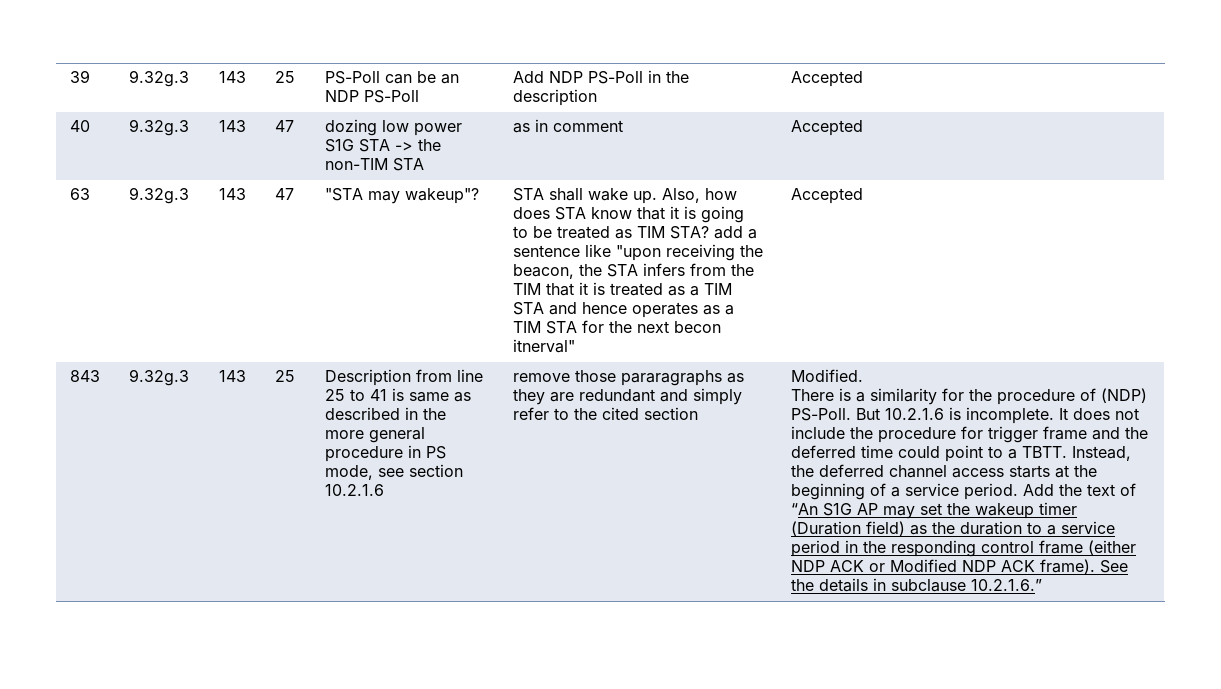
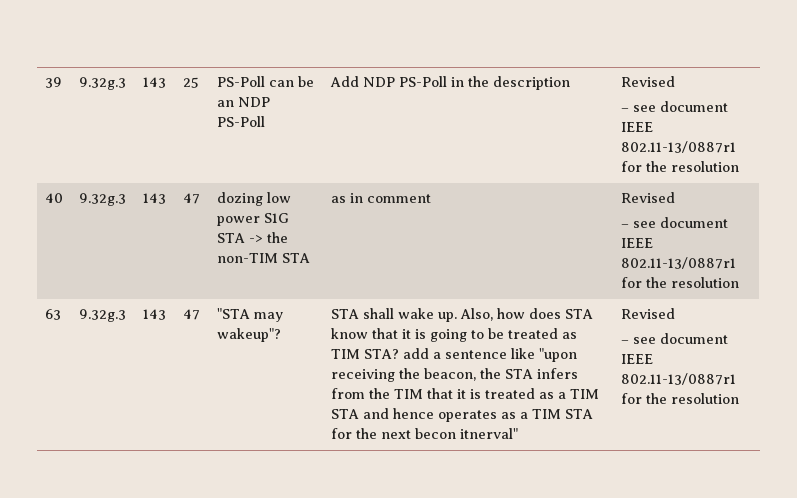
[791,71,864,87] Accepted -> [620,76,675,87] [620,101,728,112] [620,122,653,132] [620,141,736,153] [620,161,739,172] Revised // – see document IEEE 802.11-13/0887r1 for the resolution
[791,120,864,136] Accepted -> [620,192,675,203] [620,217,728,228] [620,238,653,248] [620,257,736,269] [620,277,739,288] Revised // – see document IEEE 802.11-13/0887r1 for the resolution
[791,188,864,204] [70,370,101,382] [129,369,190,386] [219,370,247,382] [275,370,296,382] [325,369,484,386] [325,388,472,402] [325,407,447,420] [325,427,426,443] [325,445,447,462] [325,464,464,480] [325,484,385,496] [513,370,745,386] [513,388,743,405] [513,407,699,420] [791,369,864,382] [791,388,1148,405] [791,407,1140,424] [791,426,1149,443] [791,445,1132,462] [791,464,1098,478] [791,483,1137,500] [791,502,1078,519] [791,521,1116,536] [791,540,1137,557] [791,559,1129,574] [791,578,1043,592] Accepted // 843 | 9.32g.3 | 143 | 25 | Description from line 25 to 41 is same as described in the more general procedure in PS mode, see section 10.2.1.6 | remove those pararagraphs as they are redundant and simply refer to the cited section | Modified. // There is a similarity for the procedure of (NDP) PS-Poll. But 10.2.1.6 is incomplete. It does not include the procedure for trigger frame and the deferred time could point to a TBTT. Instead, the deferred channel access starts at the beginning of a service period. Add the text of “An S1G AP may set the wakeup timer (Duration field) as the duration to a service period in the responding control frame (either NDP ACK or Modified NDP ACK frame). See the details in subclause 10.2.1.6.” -> [620,308,675,319] [620,333,728,344] [620,354,653,364] [620,373,736,385] [620,393,739,404] Revised // – see document IEEE 802.11-13/0887r1 for the resolution

